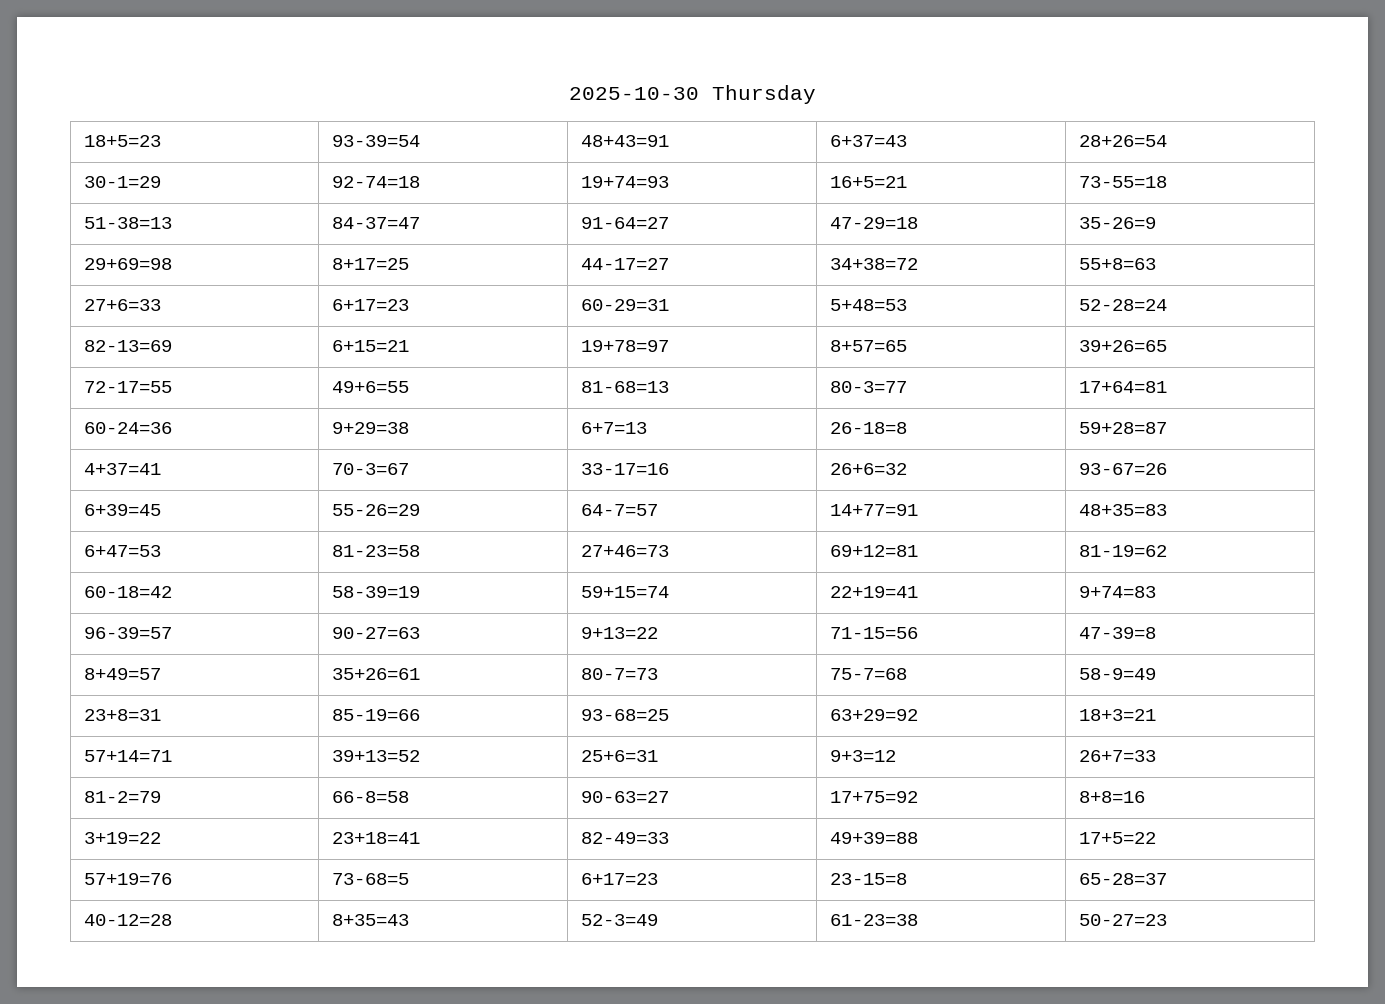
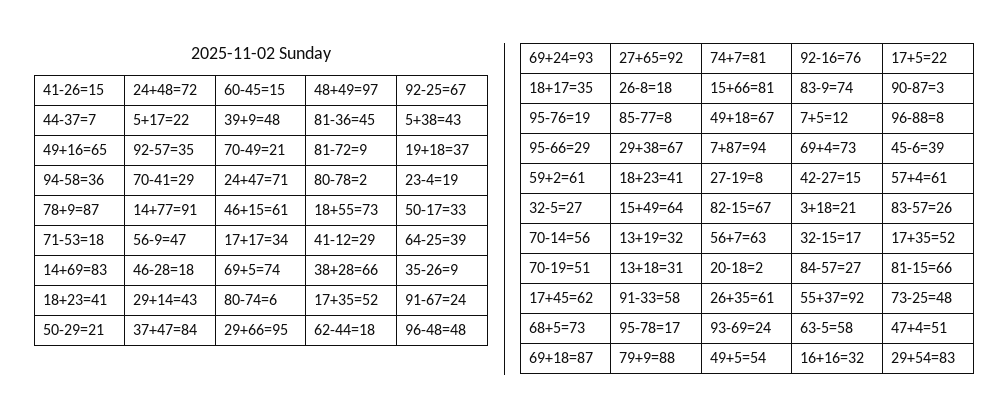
[569,85,816,104] [83,135,161,147] [331,135,420,147] [580,135,669,147] [829,135,907,147] [1078,135,1167,147] [83,176,161,188] [331,176,420,188] [580,176,669,188] [829,176,907,188] [1078,176,1167,188] [83,217,172,229] [331,217,420,229] [580,217,669,229] [829,217,918,229] [1078,217,1156,229] [83,258,172,270] [331,258,409,270] [580,258,669,270] [829,258,918,270] [1078,258,1156,270] [83,299,161,311] [331,299,409,311] [580,299,669,311] [829,299,907,311] [1078,299,1167,311] [83,340,172,352] [331,340,409,352] [580,340,669,352] [829,340,907,352] [1078,340,1167,352] [83,381,172,393] [331,381,409,393] [580,381,669,393] [829,381,907,393] [1078,381,1167,393] [83,422,172,434] [331,422,409,434] [580,422,647,434] [829,422,907,434] [1078,422,1167,434] [83,463,161,475] [331,463,409,475] [580,463,669,475] [829,463,907,475] [1078,463,1167,475] [83,504,161,516] [331,504,420,516] [580,504,658,516] [829,504,918,516] [1078,504,1167,516] [83,545,161,557] [331,545,420,557] [580,545,669,557] [829,545,918,557] [1078,545,1167,557] [83,586,172,598] [331,586,420,598] [580,586,669,598] [829,586,918,598] [1078,586,1156,598] [83,627,172,639] [331,627,420,639] [580,627,658,639] [829,627,918,639] [1078,627,1156,639] [83,668,161,680] [331,668,420,680] [580,668,658,680] [829,668,907,680] [1078,668,1156,680] [83,709,161,721] [331,709,420,721] [580,709,669,721] [829,709,918,721] [1078,709,1156,721] [83,750,172,762] [331,750,420,762] [580,750,658,762] [829,750,896,762] [1078,750,1156,762] [83,791,161,803] [331,791,409,803] [580,791,669,803] [829,791,918,803] [1078,791,1145,803] [83,832,161,844] [331,832,420,844] [580,832,669,844] [829,832,918,844] [1078,832,1156,844] [83,873,172,885] [331,873,409,885] [580,873,658,885] [829,873,907,885] [1078,873,1167,885] [83,914,172,926] [331,914,409,926] [580,914,658,926] [829,914,918,926] [1078,914,1167,926] 2025-10-30 Thursday // 18+5=23 | 93-39=54 | 48+43=91 | 6+37=43 | 28+26=54 // 30-1=29 | 92-74=18 | 19+74=93 | 16+5=21 | 73-55=18 // 51-38=13 | 84-37=47 | 91-64=27 | 47-29=18 | 35-26=9 // 29+69=98 | 8+17=25 | 44-17=27 | 34+38=72 | 55+8=63 // 27+6=33 | 6+17=23 | 60-29=31 | 5+48=53 | 52-28=24 // 82-13=69 | 6+15=21 | 19+78=97 | 8+57=65 | 39+26=65 // 72-17=55 | 49+6=55 | 81-68=13 | 80-3=77 | 17+64=81 // 60-24=36 | 9+29=38 | 6+7=13 | 26-18=8 | 59+28=87 // 4+37=41 | 70-3=67 | 33-17=16 | 26+6=32 | 93-67=26 // 6+39=45 | 55-26=29 | 64-7=57 | 14+77=91 | 48+35=83 // 6+47=53 | 81-23=58 | 27+46=73 | 69+12=81 | 81-19=62 // 60-18=42 | 58-39=19 | 59+15=74 | 22+19=41 | 9+74=83 // 96-39=57 | 90-27=63 | 9+13=22 | 71-15=56 | 47-39=8 // 8+49=57 | 35+26=61 | 80-7=73 | 75-7=68 | 58-9=49 // 23+8=31 | 85-19=66 | 93-68=25 | 63+29=92 | 18+3=21 // 57+14=71 | 39+13=52 | 25+6=31 | 9+3=12 | 26+7=33 // 81-2=79 | 66-8=58 | 90-63=27 | 17+75=92 | 8+8=16 // 3+19=22 | 23+18=41 | 82-49=33 | 49+39=88 | 17+5=22 // 57+19=76 | 73-68=5 | 6+17=23 | 23-15=8 | 65-28=37 // 40-12=28 | 8+35=43 | 52-3=49 | 61-23=38 | 50-27=23 -> [190,46,333,62] [42,84,104,95] [132,84,197,95] [223,84,285,95] [313,84,378,95] [404,84,466,95] [42,114,96,125] [132,114,189,125] [223,114,280,125] [313,114,375,125] [404,114,461,125] [42,144,107,155] [132,144,194,155] [223,144,285,155] [313,144,367,155] [404,144,469,155] [42,174,104,185] [132,174,194,185] [223,174,288,185] [313,174,367,185] [404,174,458,185] [42,204,99,215] [132,204,197,215] [223,204,288,215] [313,204,378,215] [404,204,466,215] [42,234,104,245] [132,234,186,245] [223,234,288,245] [313,234,375,245] [404,234,466,245] [42,264,107,275] [132,264,194,275] [223,264,280,275] [313,264,378,275] [404,264,458,275] [42,294,107,305] [132,294,197,305] [223,294,277,305] [313,294,378,305] [404,294,466,305] [42,324,104,335] [132,324,197,335] [223,324,288,335] [313,324,375,335] [404,324,466,335] [528,52,593,63] [618,52,683,63] [709,52,766,63] [799,52,861,63] [890,52,947,63] [528,82,593,93] [618,82,672,93] [709,82,774,93] [799,82,853,93] [890,82,944,93] [528,112,590,123] [618,112,672,123] [709,112,774,123] [799,112,848,123] [890,112,944,123] [528,142,590,153] [618,142,683,153] [709,142,766,153] [799,142,856,153] [890,142,944,153] [528,172,585,183] [618,172,683,183] [709,172,763,183] [799,172,861,183] [890,172,947,183] [528,202,582,213] [618,202,683,213] [709,202,771,213] [799,202,856,213] [890,202,952,213] [528,232,590,243] [618,232,683,243] [709,232,766,243] [799,232,861,243] [890,232,955,243] [528,262,590,273] [618,262,683,273] [709,262,763,273] [799,262,861,273] [890,262,952,273] [528,292,593,303] [618,292,680,303] [709,292,774,303] [799,292,864,303] [890,292,952,303] [528,322,585,333] [618,322,680,333] [709,322,771,333] [799,322,853,333] [890,322,947,333] [528,352,593,363] [618,352,675,363] [709,352,766,363] [799,352,864,363] [890,352,955,363] 2025-11-02 Sunday // 41-26=15 | 24+48=72 | 60-45=15 | 48+49=97 | 92-25=67 // 44-37=7 | 5+17=22 | 39+9=48 | 81-36=45 | 5+38=43 // 49+16=65 | 92-57=35 | 70-49=21 | 81-72=9 | 19+18=37 // 94-58=36 | 70-41=29 | 24+47=71 | 80-78=2 | 23-4=19 // 78+9=87 | 14+77=91 | 46+15=61 | 18+55=73 | 50-17=33 // 71-53=18 | 56-9=47 | 17+17=34 | 41-12=29 | 64-25=39 // 14+69=83 | 46-28=18 | 69+5=74 | 38+28=66 | 35-26=9 // 18+23=41 | 29+14=43 | 80-74=6 | 17+35=52 | 91-67=24 // 50-29=21 | 37+47=84 | 29+66=95 | 62-44=18 | 96-48=48 // 69+24=93 | 27+65=92 | 74+7=81 | 92-16=76 | 17+5=22 // 18+17=35 | 26-8=18 | 15+66=81 | 83-9=74 | 90-87=3 // 95-76=19 | 85-77=8 | 49+18=67 | 7+5=12 | 96-88=8 // 95-66=29 | 29+38=67 | 7+87=94 | 69+4=73 | 45-6=39 // 59+2=61 | 18+23=41 | 27-19=8 | 42-27=15 | 57+4=61 // 32-5=27 | 15+49=64 | 82-15=67 | 3+18=21 | 83-57=26 // 70-14=56 | 13+19=32 | 56+7=63 | 32-15=17 | 17+35=52 // 70-19=51 | 13+18=31 | 20-18=2 | 84-57=27 | 81-15=66 // 17+45=62 | 91-33=58 | 26+35=61 | 55+37=92 | 73-25=48 // 68+5=73 | 95-78=17 | 93-69=24 | 63-5=58 | 47+4=51 // 69+18=87 | 79+9=88 | 49+5=54 | 16+16=32 | 29+54=83

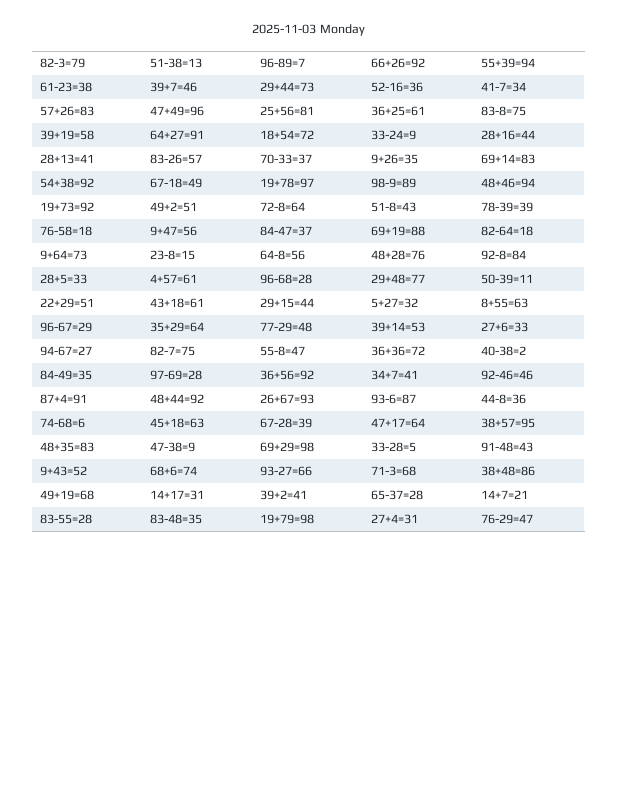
[190,46,333,62] [42,84,104,95] [132,84,197,95] [223,84,285,95] [313,84,378,95] [404,84,466,95] [42,114,96,125] [132,114,189,125] [223,114,280,125] [313,114,375,125] [404,114,461,125] [42,144,107,155] [132,144,194,155] [223,144,285,155] [313,144,367,155] [404,144,469,155] [42,174,104,185] [132,174,194,185] [223,174,288,185] [313,174,367,185] [404,174,458,185] [42,204,99,215] [132,204,197,215] [223,204,288,215] [313,204,378,215] [404,204,466,215] [42,234,104,245] [132,234,186,245] [223,234,288,245] [313,234,375,245] [404,234,466,245] [42,264,107,275] [132,264,194,275] [223,264,280,275] [313,264,378,275] [404,264,458,275] [42,294,107,305] [132,294,197,305] [223,294,277,305] [313,294,378,305] [404,294,466,305] [42,324,104,335] [132,324,197,335] [223,324,288,335] [313,324,375,335] [404,324,466,335] [528,52,593,63] [618,52,683,63] [709,52,766,63] [799,52,861,63] [890,52,947,63] [528,82,593,93] [618,82,672,93] [709,82,774,93] [799,82,853,93] [890,82,944,93] [528,112,590,123] [618,112,672,123] [709,112,774,123] [799,112,848,123] [890,112,944,123] [528,142,590,153] [618,142,683,153] [709,142,766,153] [799,142,856,153] [890,142,944,153] [528,172,585,183] [618,172,683,183] [709,172,763,183] [799,172,861,183] [890,172,947,183] [528,202,582,213] [618,202,683,213] [709,202,771,213] [799,202,856,213] [890,202,952,213] [528,232,590,243] [618,232,683,243] [709,232,766,243] [799,232,861,243] [890,232,955,243] [528,262,590,273] [618,262,683,273] [709,262,763,273] [799,262,861,273] [890,262,952,273] [528,292,593,303] [618,292,680,303] [709,292,774,303] [799,292,864,303] [890,292,952,303] [528,322,585,333] [618,322,680,333] [709,322,771,333] [799,322,853,333] [890,322,947,333] [528,352,593,363] [618,352,675,363] [709,352,766,363] [799,352,864,363] [890,352,955,363] 2025-11-02 Sunday // 41-26=15 | 24+48=72 | 60-45=15 | 48+49=97 | 92-25=67 // 44-37=7 | 5+17=22 | 39+9=48 | 81-36=45 | 5+38=43 // 49+16=65 | 92-57=35 | 70-49=21 | 81-72=9 | 19+18=37 // 94-58=36 | 70-41=29 | 24+47=71 | 80-78=2 | 23-4=19 // 78+9=87 | 14+77=91 | 46+15=61 | 18+55=73 | 50-17=33 // 71-53=18 | 56-9=47 | 17+17=34 | 41-12=29 | 64-25=39 // 14+69=83 | 46-28=18 | 69+5=74 | 38+28=66 | 35-26=9 // 18+23=41 | 29+14=43 | 80-74=6 | 17+35=52 | 91-67=24 // 50-29=21 | 37+47=84 | 29+66=95 | 62-44=18 | 96-48=48 // 69+24=93 | 27+65=92 | 74+7=81 | 92-16=76 | 17+5=22 // 18+17=35 | 26-8=18 | 15+66=81 | 83-9=74 | 90-87=3 // 95-76=19 | 85-77=8 | 49+18=67 | 7+5=12 | 96-88=8 // 95-66=29 | 29+38=67 | 7+87=94 | 69+4=73 | 45-6=39 // 59+2=61 | 18+23=41 | 27-19=8 | 42-27=15 | 57+4=61 // 32-5=27 | 15+49=64 | 82-15=67 | 3+18=21 | 83-57=26 // 70-14=56 | 13+19=32 | 56+7=63 | 32-15=17 | 17+35=52 // 70-19=51 | 13+18=31 | 20-18=2 | 84-57=27 | 81-15=66 // 17+45=62 | 91-33=58 | 26+35=61 | 55+37=92 | 73-25=48 // 68+5=73 | 95-78=17 | 93-69=24 | 63-5=58 | 47+4=51 // 69+18=87 | 79+9=88 | 49+5=54 | 16+16=32 | 29+54=83 -> [252,24,365,36] [39,58,85,68] [149,58,202,68] [259,58,305,68] [370,58,425,68] [480,58,535,68] [39,82,92,92] [149,82,197,92] [259,82,314,92] [370,82,423,92] [480,82,526,92] [39,106,94,116] [149,106,204,116] [259,106,314,116] [370,106,425,116] [480,106,526,116] [39,130,94,140] [149,130,204,140] [259,130,314,140] [370,130,416,140] [480,130,535,140] [39,154,94,164] [149,154,202,164] [259,154,312,164] [370,154,418,164] [480,154,535,164] [39,178,94,188] [149,178,202,188] [259,178,314,188] [370,178,416,188] [480,178,535,188] [39,202,94,212] [149,202,197,212] [259,202,305,212] [370,202,416,212] [480,202,533,212] [39,226,92,236] [149,226,197,236] [259,226,312,236] [370,226,425,236] [480,226,533,236] [39,250,87,260] [149,250,195,260] [259,250,305,260] [370,250,425,260] [480,250,526,260] [39,274,87,284] [149,274,197,284] [259,274,312,284] [370,274,425,284] [480,274,533,284] [39,298,94,308] [149,298,204,308] [259,298,314,308] [370,298,418,308] [480,298,528,308] [39,322,92,332] [149,322,204,332] [259,322,312,332] [370,322,425,332] [480,322,528,332] [39,346,92,356] [149,346,195,356] [259,346,305,356] [370,346,425,356] [480,346,526,356] [39,370,92,380] [149,370,202,380] [259,370,314,380] [370,370,418,380] [480,370,533,380] [39,394,87,404] [149,394,204,404] [259,394,314,404] [370,394,416,404] [480,394,526,404] [39,418,85,428] [149,418,204,428] [259,418,312,428] [370,418,425,428] [480,418,535,428] [39,442,94,452] [149,442,195,452] [259,442,314,452] [370,442,416,452] [480,442,533,452] [39,466,87,476] [149,466,197,476] [259,466,312,476] [370,466,416,476] [480,466,535,476] [39,490,94,500] [149,490,204,500] [259,490,307,500] [370,490,423,500] [480,490,528,499] [39,514,92,524] [149,514,202,524] [259,514,314,524] [370,514,418,524] [480,514,533,524] 2025-11-03 Monday // 82-3=79 | 51-38=13 | 96-89=7 | 66+26=92 | 55+39=94 // 61-23=38 | 39+7=46 | 29+44=73 | 52-16=36 | 41-7=34 // 57+26=83 | 47+49=96 | 25+56=81 | 36+25=61 | 83-8=75 // 39+19=58 | 64+27=91 | 18+54=72 | 33-24=9 | 28+16=44 // 28+13=41 | 83-26=57 | 70-33=37 | 9+26=35 | 69+14=83 // 54+38=92 | 67-18=49 | 19+78=97 | 98-9=89 | 48+46=94 // 19+73=92 | 49+2=51 | 72-8=64 | 51-8=43 | 78-39=39 // 76-58=18 | 9+47=56 | 84-47=37 | 69+19=88 | 82-64=18 // 9+64=73 | 23-8=15 | 64-8=56 | 48+28=76 | 92-8=84 // 28+5=33 | 4+57=61 | 96-68=28 | 29+48=77 | 50-39=11 // 22+29=51 | 43+18=61 | 29+15=44 | 5+27=32 | 8+55=63 // 96-67=29 | 35+29=64 | 77-29=48 | 39+14=53 | 27+6=33 // 94-67=27 | 82-7=75 | 55-8=47 | 36+36=72 | 40-38=2 // 84-49=35 | 97-69=28 | 36+56=92 | 34+7=41 | 92-46=46 // 87+4=91 | 48+44=92 | 26+67=93 | 93-6=87 | 44-8=36 // 74-68=6 | 45+18=63 | 67-28=39 | 47+17=64 | 38+57=95 // 48+35=83 | 47-38=9 | 69+29=98 | 33-28=5 | 91-48=43 // 9+43=52 | 68+6=74 | 93-27=66 | 71-3=68 | 38+48=86 // 49+19=68 | 14+17=31 | 39+2=41 | 65-37=28 | 14+7=21 // 83-55=28 | 83-48=35 | 19+79=98 | 27+4=31 | 76-29=47

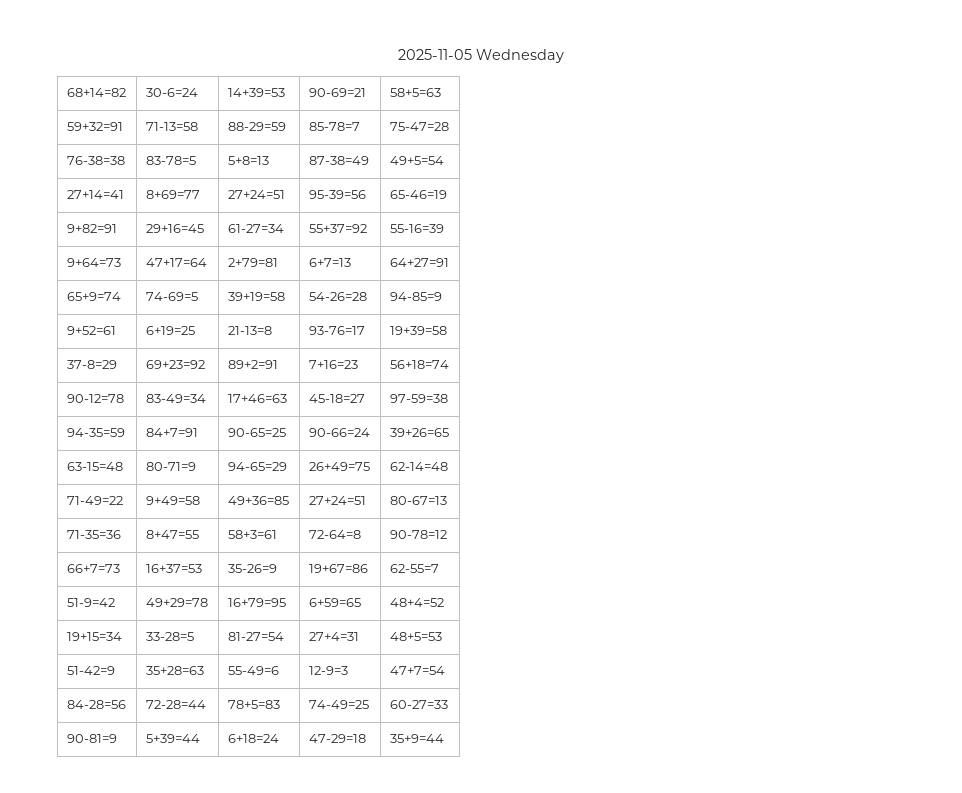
[252,24,365,36] [39,58,85,68] [149,58,202,68] [259,58,305,68] [370,58,425,68] [480,58,535,68] [39,82,92,92] [149,82,197,92] [259,82,314,92] [370,82,423,92] [480,82,526,92] [39,106,94,116] [149,106,204,116] [259,106,314,116] [370,106,425,116] [480,106,526,116] [39,130,94,140] [149,130,204,140] [259,130,314,140] [370,130,416,140] [480,130,535,140] [39,154,94,164] [149,154,202,164] [259,154,312,164] [370,154,418,164] [480,154,535,164] [39,178,94,188] [149,178,202,188] [259,178,314,188] [370,178,416,188] [480,178,535,188] [39,202,94,212] [149,202,197,212] [259,202,305,212] [370,202,416,212] [480,202,533,212] [39,226,92,236] [149,226,197,236] [259,226,312,236] [370,226,425,236] [480,226,533,236] [39,250,87,260] [149,250,195,260] [259,250,305,260] [370,250,425,260] [480,250,526,260] [39,274,87,284] [149,274,197,284] [259,274,312,284] [370,274,425,284] [480,274,533,284] [39,298,94,308] [149,298,204,308] [259,298,314,308] [370,298,418,308] [480,298,528,308] [39,322,92,332] [149,322,204,332] [259,322,312,332] [370,322,425,332] [480,322,528,332] [39,346,92,356] [149,346,195,356] [259,346,305,356] [370,346,425,356] [480,346,526,356] [39,370,92,380] [149,370,202,380] [259,370,314,380] [370,370,418,380] [480,370,533,380] [39,394,87,404] [149,394,204,404] [259,394,314,404] [370,394,416,404] [480,394,526,404] [39,418,85,428] [149,418,204,428] [259,418,312,428] [370,418,425,428] [480,418,535,428] [39,442,94,452] [149,442,195,452] [259,442,314,452] [370,442,416,452] [480,442,533,452] [39,466,87,476] [149,466,197,476] [259,466,312,476] [370,466,416,476] [480,466,535,476] [39,490,94,500] [149,490,204,500] [259,490,307,500] [370,490,423,500] [480,490,528,499] [39,514,92,524] [149,514,202,524] [259,514,314,524] [370,514,418,524] [480,514,533,524] 2025-11-03 Monday // 82-3=79 | 51-38=13 | 96-89=7 | 66+26=92 | 55+39=94 // 61-23=38 | 39+7=46 | 29+44=73 | 52-16=36 | 41-7=34 // 57+26=83 | 47+49=96 | 25+56=81 | 36+25=61 | 83-8=75 // 39+19=58 | 64+27=91 | 18+54=72 | 33-24=9 | 28+16=44 // 28+13=41 | 83-26=57 | 70-33=37 | 9+26=35 | 69+14=83 // 54+38=92 | 67-18=49 | 19+78=97 | 98-9=89 | 48+46=94 // 19+73=92 | 49+2=51 | 72-8=64 | 51-8=43 | 78-39=39 // 76-58=18 | 9+47=56 | 84-47=37 | 69+19=88 | 82-64=18 // 9+64=73 | 23-8=15 | 64-8=56 | 48+28=76 | 92-8=84 // 28+5=33 | 4+57=61 | 96-68=28 | 29+48=77 | 50-39=11 // 22+29=51 | 43+18=61 | 29+15=44 | 5+27=32 | 8+55=63 // 96-67=29 | 35+29=64 | 77-29=48 | 39+14=53 | 27+6=33 // 94-67=27 | 82-7=75 | 55-8=47 | 36+36=72 | 40-38=2 // 84-49=35 | 97-69=28 | 36+56=92 | 34+7=41 | 92-46=46 // 87+4=91 | 48+44=92 | 26+67=93 | 93-6=87 | 44-8=36 // 74-68=6 | 45+18=63 | 67-28=39 | 47+17=64 | 38+57=95 // 48+35=83 | 47-38=9 | 69+29=98 | 33-28=5 | 91-48=43 // 9+43=52 | 68+6=74 | 93-27=66 | 71-3=68 | 38+48=86 // 49+19=68 | 14+17=31 | 39+2=41 | 65-37=28 | 14+7=21 // 83-55=28 | 83-48=35 | 19+79=98 | 27+4=31 | 76-29=47 -> [398,49,564,63] [66,88,126,97] [145,88,198,97] [227,88,285,97] [308,88,366,97] [389,88,441,97] [66,122,123,131] [145,122,198,131] [227,122,286,131] [308,122,360,131] [389,122,449,131] [66,156,125,165] [145,156,196,165] [227,156,269,165] [308,156,369,165] [389,156,444,165] [66,190,124,199] [145,190,200,199] [227,190,285,199] [308,190,366,199] [389,190,447,199] [66,224,117,233] [145,224,204,233] [227,224,284,233] [308,224,367,233] [389,224,444,233] [66,258,121,267] [145,258,207,267] [227,258,278,267] [308,258,351,267] [389,258,449,267] [66,292,121,301] [145,292,198,301] [227,292,285,301] [308,292,367,301] [389,292,442,301] [66,326,116,335] [145,326,195,335] [227,326,272,335] [308,326,365,335] [389,326,447,335] [66,360,117,369] [145,360,205,369] [227,360,278,369] [308,360,358,369] [389,360,449,369] [66,394,124,403] [145,394,206,403] [227,394,287,403] [308,394,365,403] [389,394,448,403] [66,428,125,437] [145,428,198,437] [227,428,286,437] [308,428,370,437] [389,428,449,437] [66,462,123,471] [145,462,196,471] [227,462,287,471] [308,462,370,471] [389,462,448,471] [66,496,123,505] [145,496,200,505] [227,496,289,505] [308,496,366,505] [389,496,447,505] [66,530,121,539] [145,530,199,539] [227,530,277,539] [308,530,361,539] [389,530,447,539] [66,564,120,573] [145,564,202,573] [227,564,277,573] [308,564,368,573] [389,564,439,573] [66,598,115,607] [145,598,208,607] [227,598,286,607] [308,598,361,607] [389,598,444,607] [66,632,122,641] [145,632,194,641] [227,632,284,641] [308,632,359,641] [389,632,442,641] [66,666,115,675] [145,666,204,675] [227,666,279,675] [308,666,348,675] [389,666,445,675] [66,700,126,709] [145,700,206,709] [227,700,280,709] [308,700,369,709] [389,700,448,709] [66,734,117,743] [145,734,200,743] [227,734,279,743] [308,734,366,743] [389,734,444,743] 2025-11-05 Wednesday // 68+14=82 | 30-6=24 | 14+39=53 | 90-69=21 | 58+5=63 // 59+32=91 | 71-13=58 | 88-29=59 | 85-78=7 | 75-47=28 // 76-38=38 | 83-78=5 | 5+8=13 | 87-38=49 | 49+5=54 // 27+14=41 | 8+69=77 | 27+24=51 | 95-39=56 | 65-46=19 // 9+82=91 | 29+16=45 | 61-27=34 | 55+37=92 | 55-16=39 // 9+64=73 | 47+17=64 | 2+79=81 | 6+7=13 | 64+27=91 // 65+9=74 | 74-69=5 | 39+19=58 | 54-26=28 | 94-85=9 // 9+52=61 | 6+19=25 | 21-13=8 | 93-76=17 | 19+39=58 // 37-8=29 | 69+23=92 | 89+2=91 | 7+16=23 | 56+18=74 // 90-12=78 | 83-49=34 | 17+46=63 | 45-18=27 | 97-59=38 // 94-35=59 | 84+7=91 | 90-65=25 | 90-66=24 | 39+26=65 // 63-15=48 | 80-71=9 | 94-65=29 | 26+49=75 | 62-14=48 // 71-49=22 | 9+49=58 | 49+36=85 | 27+24=51 | 80-67=13 // 71-35=36 | 8+47=55 | 58+3=61 | 72-64=8 | 90-78=12 // 66+7=73 | 16+37=53 | 35-26=9 | 19+67=86 | 62-55=7 // 51-9=42 | 49+29=78 | 16+79=95 | 6+59=65 | 48+4=52 // 19+15=34 | 33-28=5 | 81-27=54 | 27+4=31 | 48+5=53 // 51-42=9 | 35+28=63 | 55-49=6 | 12-9=3 | 47+7=54 // 84-28=56 | 72-28=44 | 78+5=83 | 74-49=25 | 60-27=33 // 90-81=9 | 5+39=44 | 6+18=24 | 47-29=18 | 35+9=44

